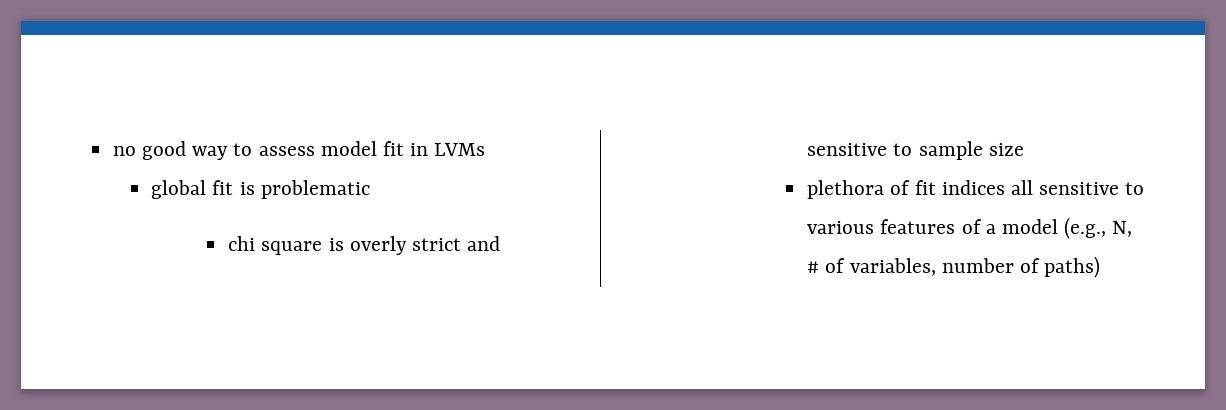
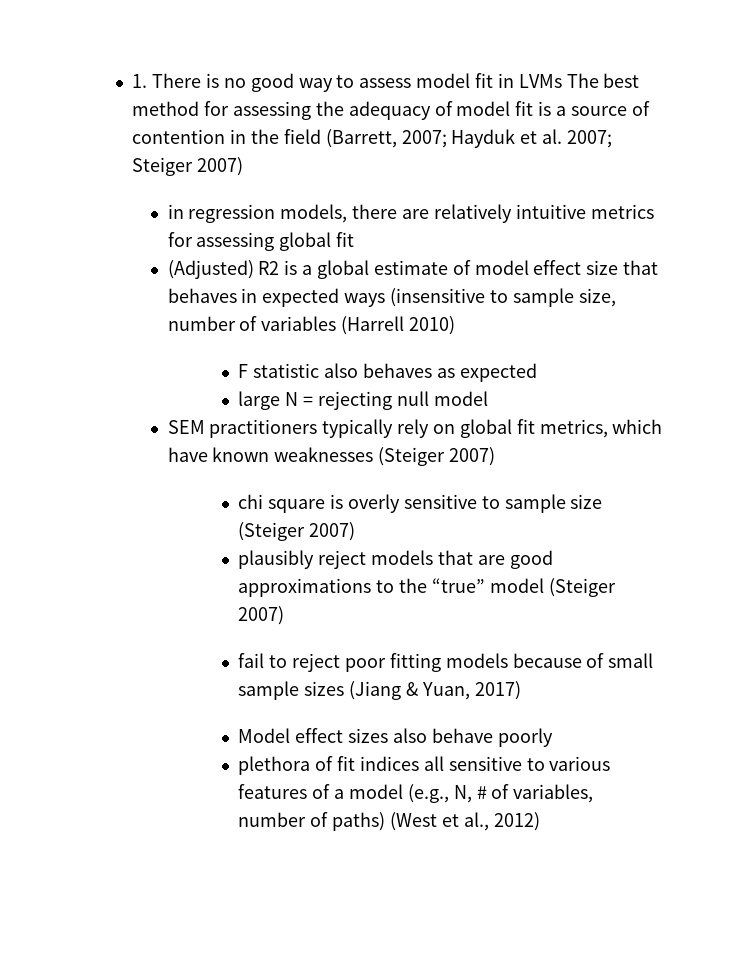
(112, 151) none -> [132,73,219,88] 1. There is
[151,180,370,199] // global fit is problematic -> [566,73,640,88] [132,101,650,120] [132,129,612,148] [132,157,244,176] [167,204,654,223] [167,232,355,251] [167,260,659,279] [167,288,616,307] [167,316,456,335] [238,363,537,382] [238,391,488,410] [167,419,663,438] [167,447,496,466] The best method for assessing the adequacy of model fit is a source of contention in the field (Barrett, 2007; Hayduk et al. 2007; Steiger 2007) // in regression models, there are relatively intuitive metrics for assessing global fit // (Adjusted) R2 is a global estimate of model effect size that behaves in expected ways (insensitive to sample size, number of variables (Harrell 2010) // F statistic also behaves as expected // large N = rejecting null model // SEM practitioners typically rely on global fit metrics, which have known weaknesses (Steiger 2007)
[412,236,501,251] strict and -> (401, 503) none
(1024, 149) none -> [238,522,356,541] [238,550,553,569] [238,578,616,597] [238,606,285,625] [238,653,654,672] [238,681,521,700] [238,728,553,747] (Steiger 2007) // plausibly reject models that are good approximations to the “true” model (Steiger 2007) // fail to reject poor fitting models because of small sample sizes (Jiang & Yuan, 2017) // Model effect sizes also behave poorly
(1101, 267) none -> [390,812,540,831] (West et al., 2012)

